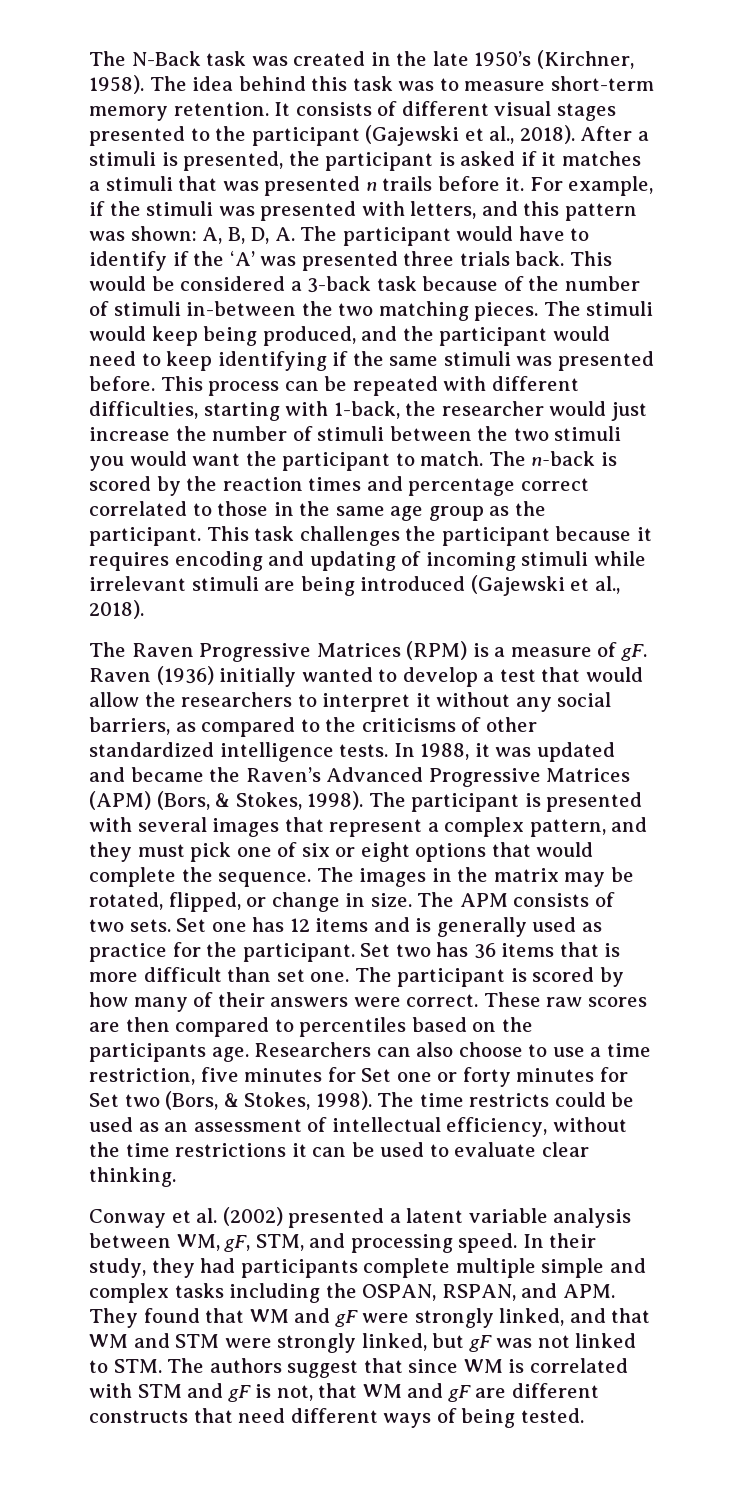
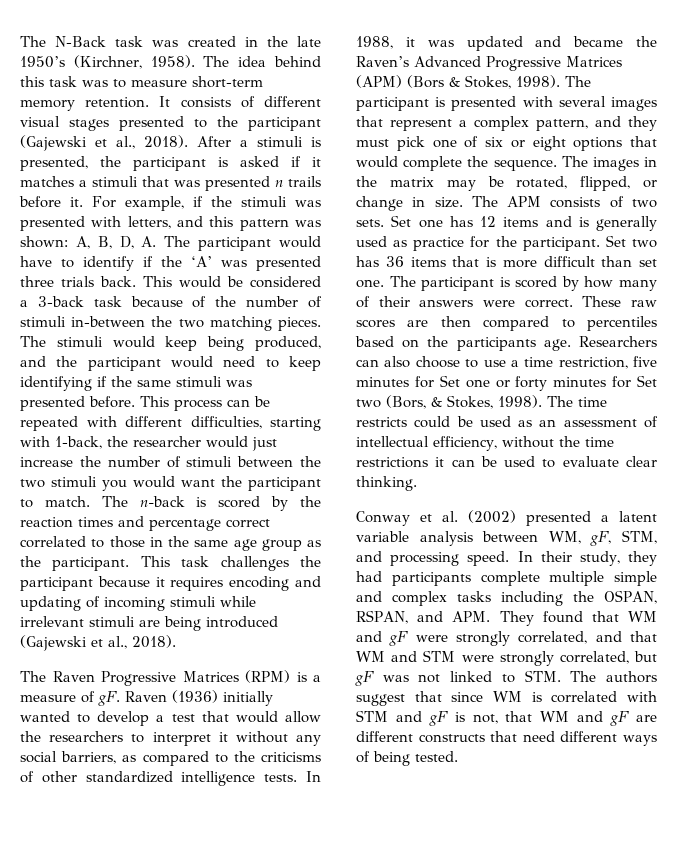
[156,791,210,810] (Bors, -> [407,75,444,88] (Bors
[499,1308,565,1326] linked, -> [518,631,588,644] correlated,
[361,1333,427,1351] linked, -> [559,651,629,664] correlated,

